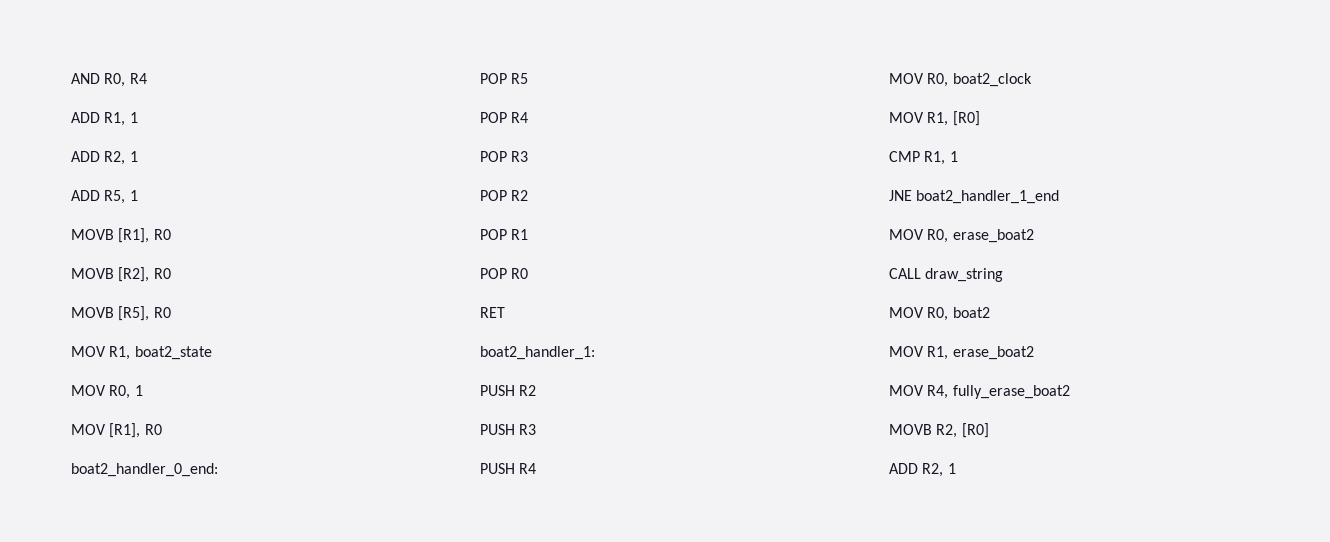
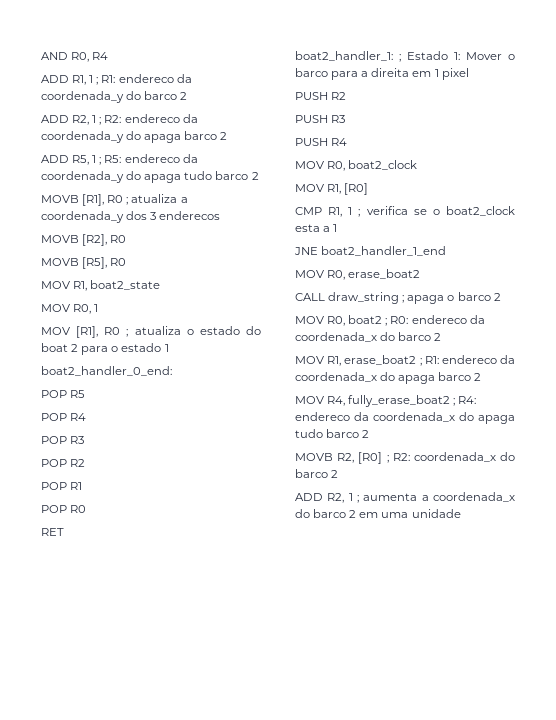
[71,151,138,165] [71,190,138,204] [71,228,171,243] // ADD R2, 1 // ADD R5, 1 // MOVB [R1], R0 -> [96,74,192,85] [41,91,188,103] [41,114,198,125] [41,131,228,143] [41,154,198,165] [41,171,259,183] [41,194,188,206] [41,211,221,223] ; R1: endereco da coordenada_y do barco 2 // ADD R2, 1 ; R2: endereco da coordenada_y do apaga barco 2 // ADD R5, 1 ; R5: endereco da coordenada_y do apaga tudo barco 2 // MOVB [R1], R0 ; atualiza a coordenada_y dos 3 enderecos
(162, 429) none -> [126,326,261,337] [41,343,169,355] ; atualiza o estado do boat 2 para o estado 1
(595, 353) none -> [399,51,515,62] [295,68,469,80] ; Estado 1: Mover o barco para a direita em 1 pixel
(958, 156) none -> [358,206,515,217] [295,224,338,232] ; verifica se o boat2_clock esta a 1
[889,307,990,321] [889,346,1034,360] [889,385,1070,399] [889,423,989,438] [889,463,956,477] // MOV R0, boat2 // MOV R1, erase_boat2 // MOV R4, fully_erase_boat2 // MOVB R2, [R0] // ADD R2, 1 -> [402,292,501,304] [295,315,485,326] [295,332,442,342] [295,355,515,366] [295,372,482,384] [295,395,477,407] [295,412,515,424] [295,429,370,438] [295,452,515,464] [295,469,339,478] [295,492,515,503] [295,509,461,518] ; apaga o barco 2 // MOV R0, boat2 ; R0: endereco da coordenada_x do barco 2 // MOV R1, erase_boat2 ; R1: endereco da coordenada_x do apaga barco 2 // MOV R4, fully_erase_boat2 ; R4: endereco da coordenada_x do apaga tudo barco 2 // MOVB R2, [R0] ; R2: coordenada_x do barco 2 // ADD R2, 1 ; aumenta a coordenada_x do barco 2 em uma unidade

